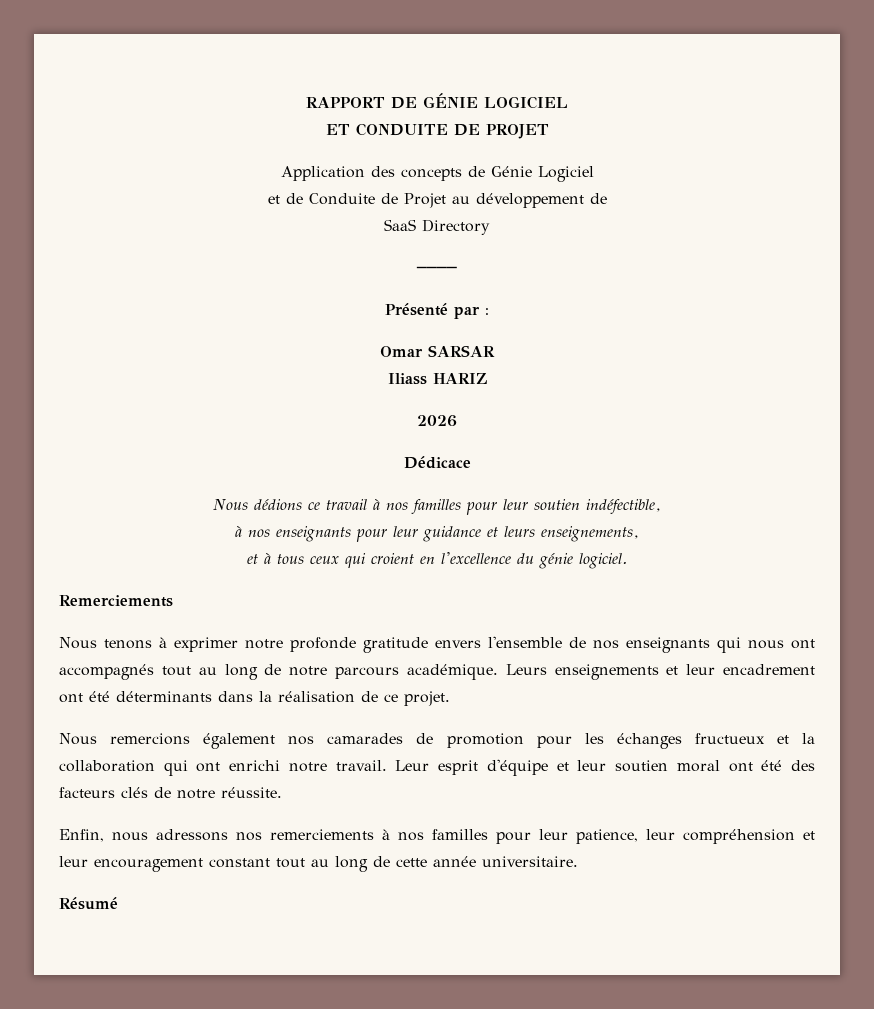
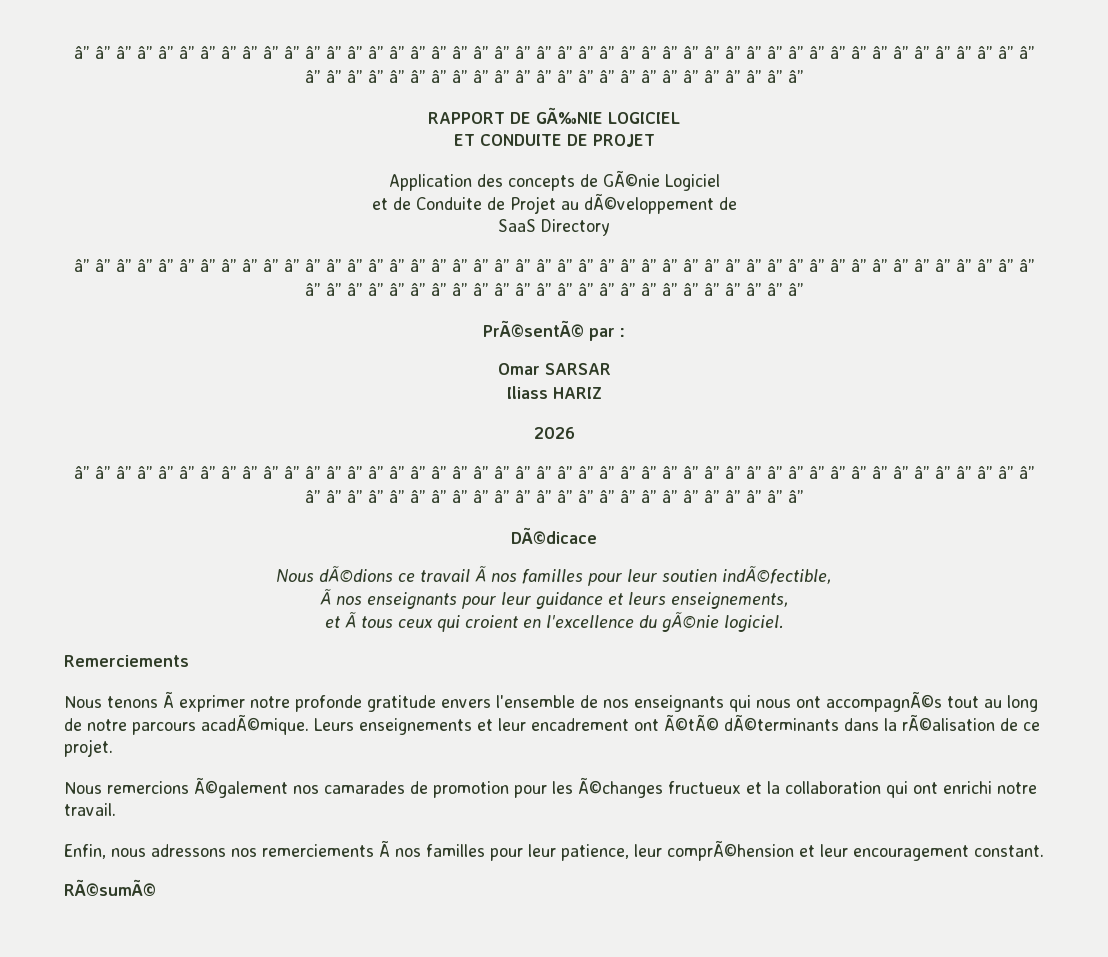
(306, 102) none -> [73,46,1035,59] [304,70,804,83] â” â” â” â” â” â” â” â” â” â” â” â” â” â” â” â” â” â” â” â” â” â” â” â” â” â” â” â” â” â” â” â” â” â” â” â” â” â” â” â” â” â” â” â” â” â” â” â” â” â” â” â” â” â” â” â” â” â” â” â” â” â” â” â” â” â” â” â” â” â” //
[423,93,478,108] GÉNIE -> [536,107,603,124] GÃ‰NIE
[490,166,532,177] Génie -> [602,170,660,187] GÃ©nie
[475,193,584,208] développement -> [583,193,714,214] dÃ©veloppement
[416,266,457,273] [385,303,448,316] ──── // Présenté -> [73,259,1035,272] [304,283,804,296] [483,320,584,337] â” â” â” â” â” â” â” â” â” â” â” â” â” â” â” â” â” â” â” â” â” â” â” â” â” â” â” â” â” â” â” â” â” â” â” â” â” â” â” â” â” â” â” â” â” â” â” â” â” â” â” â” â” â” â” â” â” â” â” â” â” â” â” â” â” â” â” â” â” â” // PrÃ©sentÃ©
[403,456,471,469] [213,499,302,510] Dédicace // Nous dédions -> [73,466,1035,479] [304,490,804,503] [511,527,597,544] [276,566,393,582] â” â” â” â” â” â” â” â” â” â” â” â” â” â” â” â” â” â” â” â” â” â” â” â” â” â” â” â” â” â” â” â” â” â” â” â” â” â” â” â” â” â” â” â” â” â” â” â” â” â” â” â” â” â” â” â” â” â” â” â” â” â” â” â” â” â” â” â” â” â” // DÃ©dicace // Nous dÃ©dions
[373,499,380,510] à -> [475,566,486,582] Ã
[586,499,661,514] [235,526,242,537] indéfectible, // à -> [722,566,832,584] [319,589,331,605] indÃ©fectible, // Ã
[264,553,271,564] à -> [344,612,356,628] Ã
[539,553,573,569] génie -> [661,612,719,632] gÃ©nie
[159,637,167,648] à -> [163,691,174,708] Ã
[59,664,154,680] accompagnés -> [826,691,942,712] accompagnÃ©s
[406,664,498,680] académique. -> [201,714,309,735] acadÃ©mique.
[89,691,212,702] été déterminants -> [664,714,839,731] Ã©tÃ© dÃ©terminants
[278,691,355,703] réalisation -> [902,714,995,731] rÃ©alisation
[203,733,276,749] également -> [194,777,288,798] Ã©galement
[616,733,682,749] échanges -> [578,777,663,798] Ã©changes
[395,759,816,776] [59,787,282,799] Leur esprit d'équipe et leur soutien moral ont été des facteurs clés de notre réussite. -> (116, 809) none
[382,829,390,840] à -> [379,840,390,857] Ã
[683,829,795,844] compréhension -> [667,840,794,861] comprÃ©hension
[209,856,578,872] [59,897,118,910] constant tout au long de cette année universitaire. // Résumé -> [974,845,1044,857] [64,879,156,896] constant. // RÃ©sumÃ©

